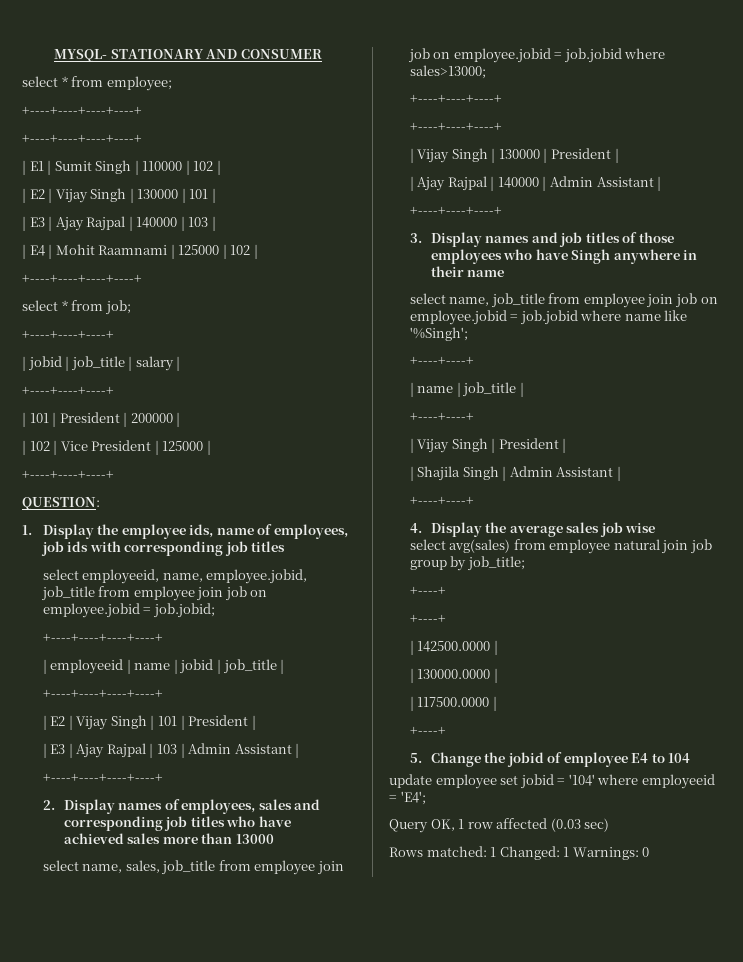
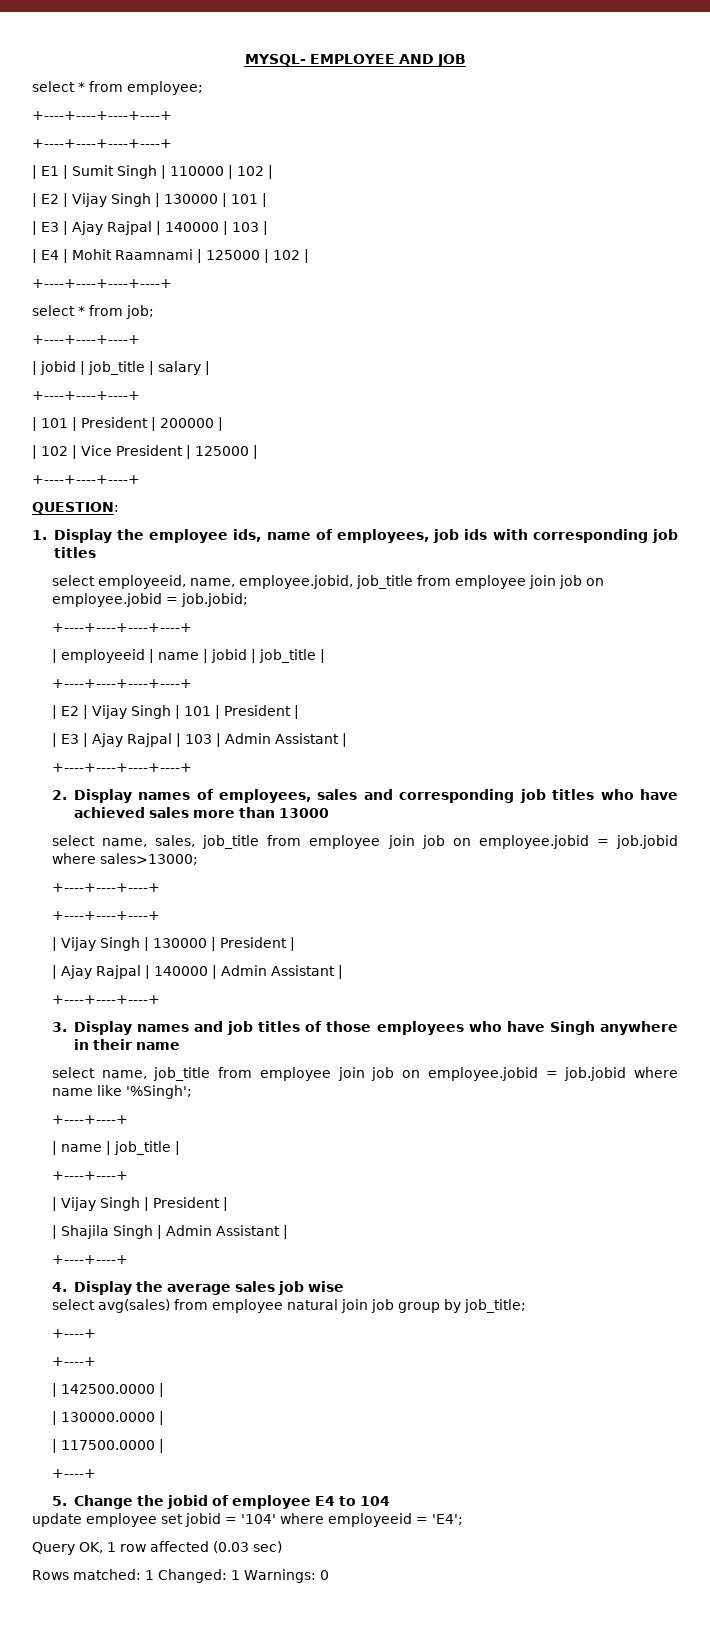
[110,49,322,59] STATIONARY AND CONSUMER -> [309,54,466,67] EMPLOYEE AND JOB

